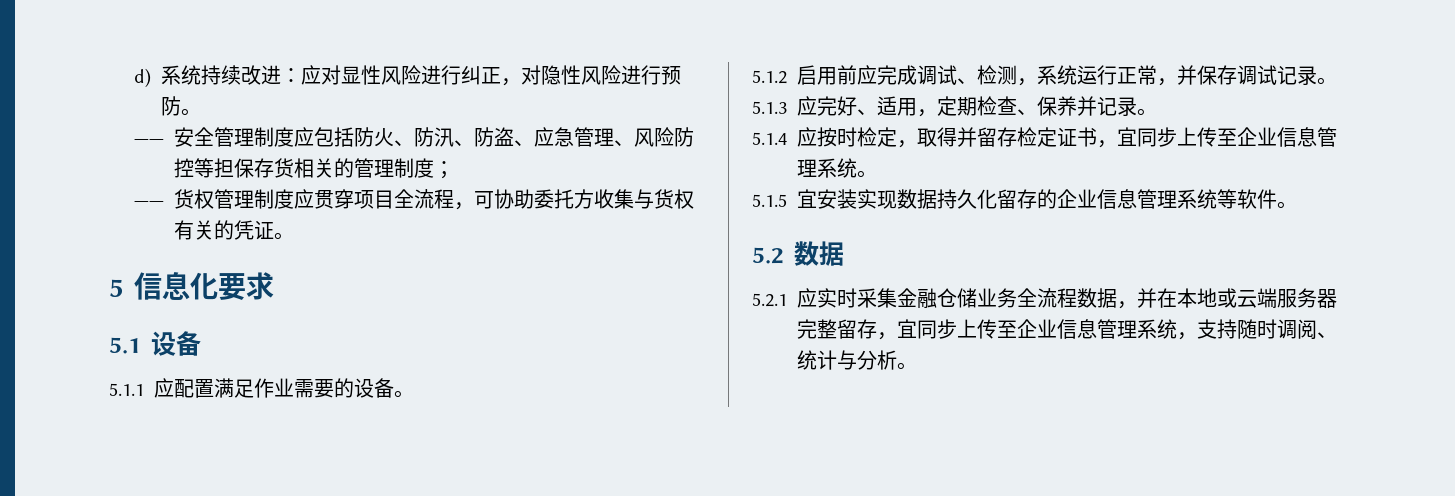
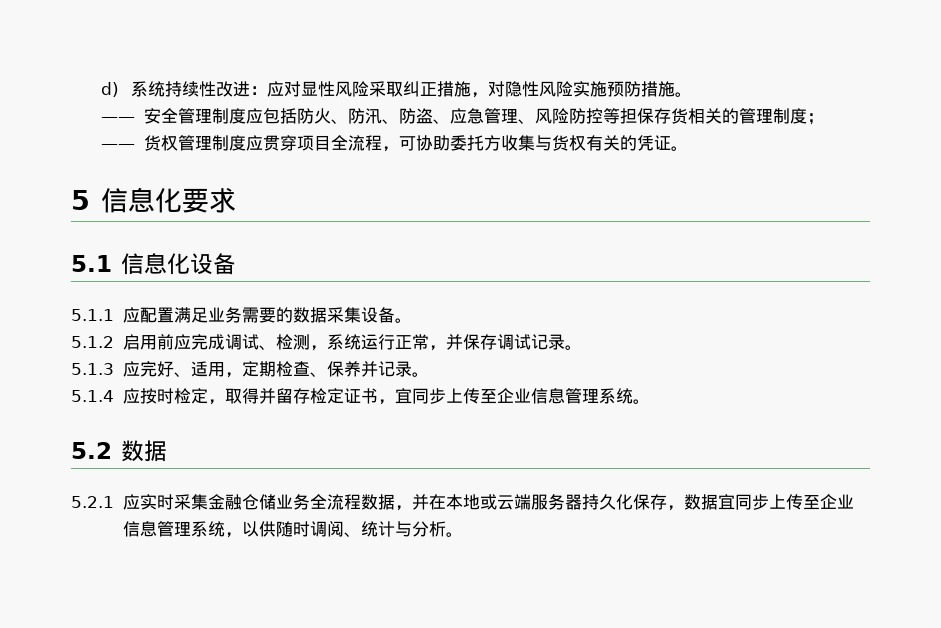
(242, 75) none -> [199,81,217,97] 性
[421,65,682,86] [161,96,182,116] 进行纠正，对隐性风险进行预防 -> [369,81,676,98] 采取纠正措施，对隐性风险实施预防措施
(141, 345) none -> [120,253,190,275] 信息化
[254,378,354,398] 作业需要的 -> [207,307,361,323] 业务需要的数据采集
[752,189,1297,209] // 5.1.5宜安装实现数据持久化留存的企业信息管理系统等软件。 -> (650, 401) none
[797,319,897,340] 完整留存， -> [581,494,718,511] 持久化保存，数据
[1197,319,1237,339] 支持 -> [241,521,276,537] 以供

